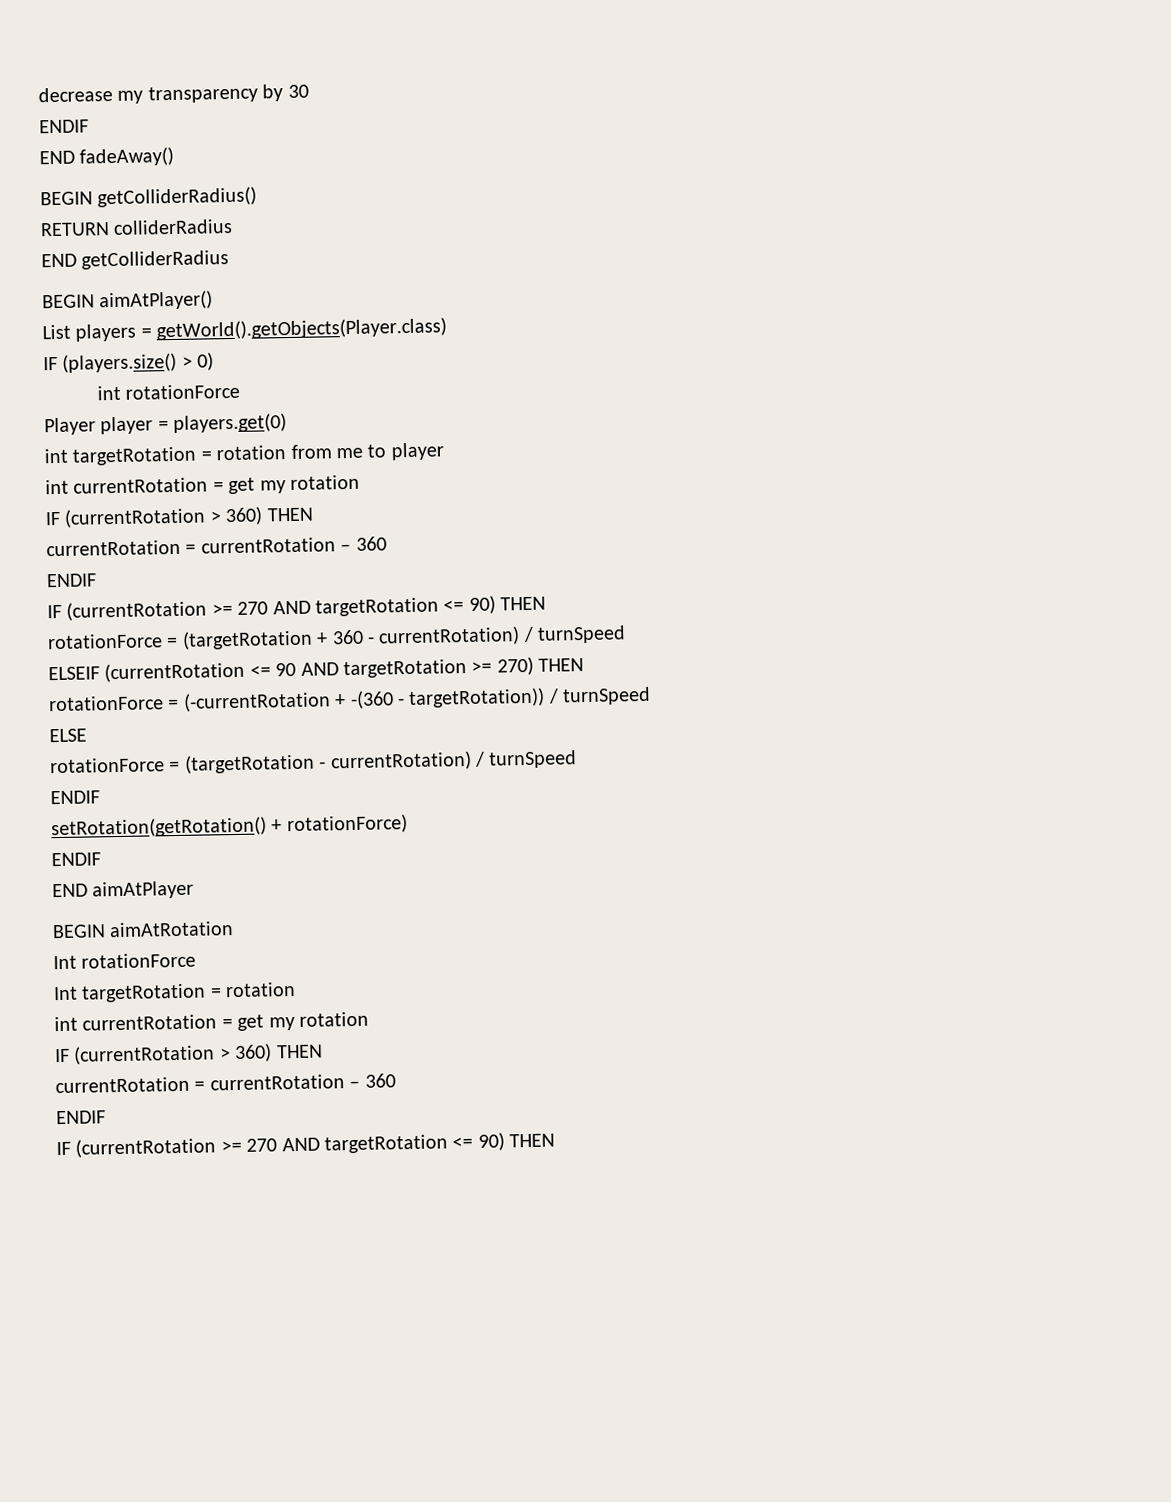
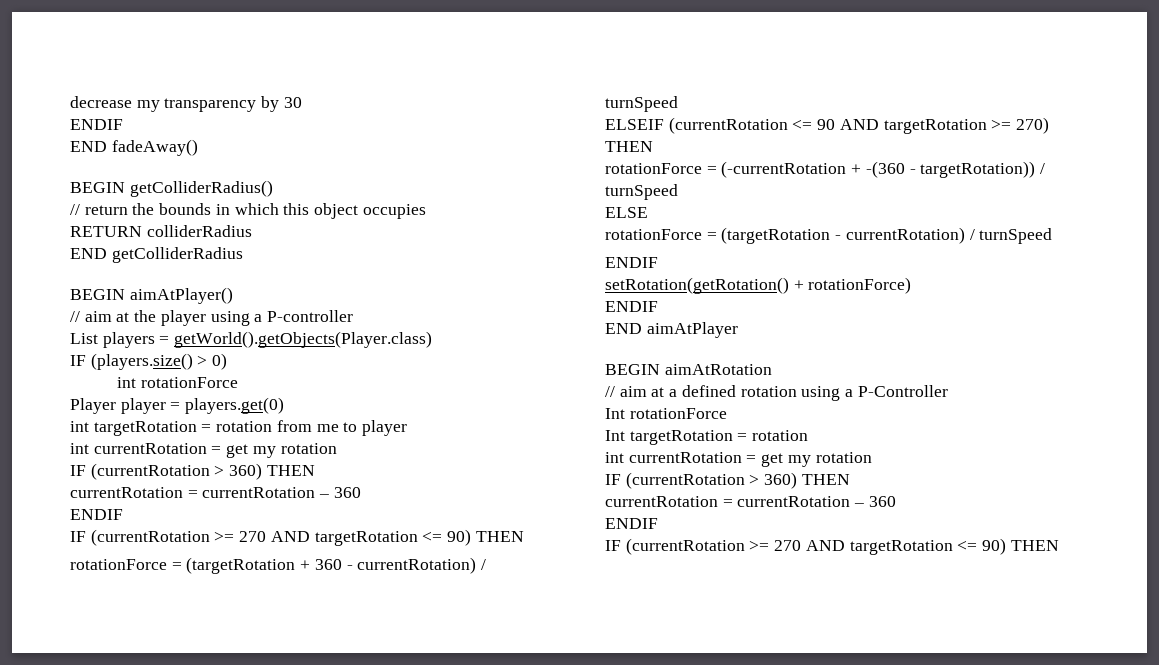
(258, 197) none -> [70,203,426,219] // // return the bounds in which this object occupies
(214, 300) none -> [70,310,354,326] // // aim at the player using a P-controller
(235, 929) none -> [605,385,948,401] // // aim at a defined rotation using a P-Controller

